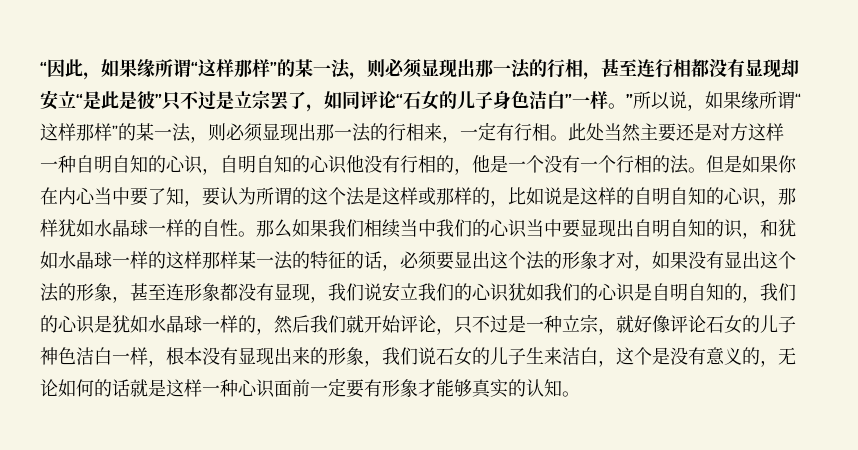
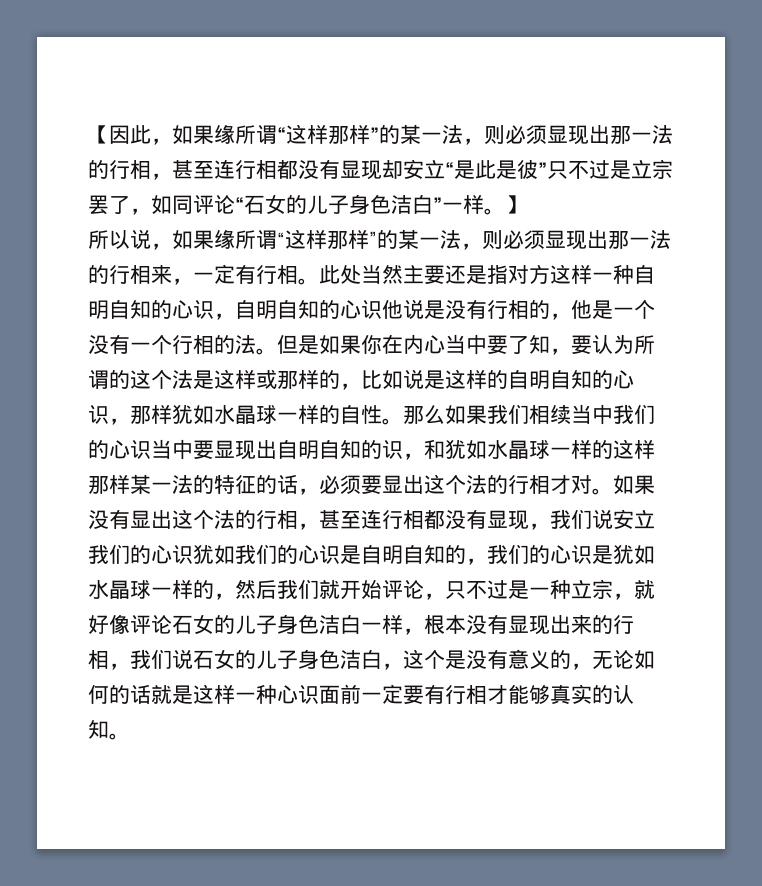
[40,61,47,75] “ -> [88,125,109,144] 【
[626,93,633,107] ” -> [505,195,526,214] 】 //
(712, 132) none -> [487,265,508,284] 指
(364, 164) none -> [403,299,445,319] 说是
[562,251,652,271] 形象才对， -> [508,475,613,495] 行相才对。
[76,283,220,303] 形象，甚至连形象 -> [256,509,424,530] 行相，甚至连行相
[40,347,58,365] 神 -> [277,614,298,634] 身
[328,347,364,365] 形象 -> [613,615,634,634] [88,650,109,669] 行相
[526,347,562,365] 生来 -> [298,649,340,669] 身色
[382,379,418,397] 形象 -> [445,685,487,704] 行相

